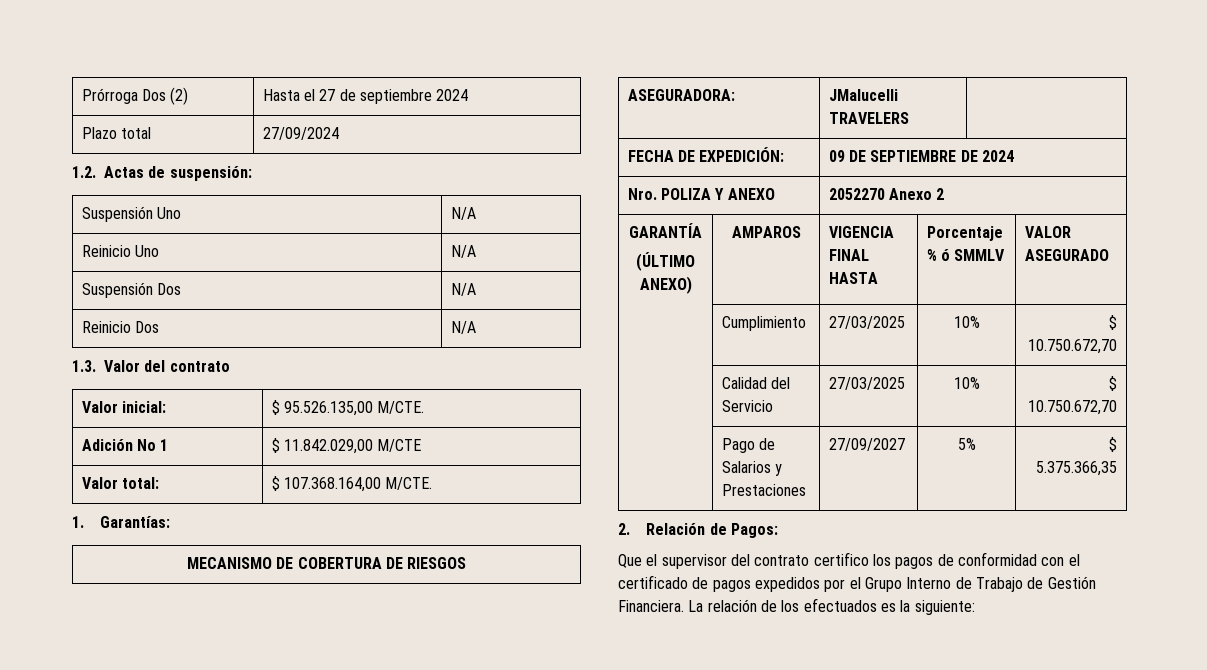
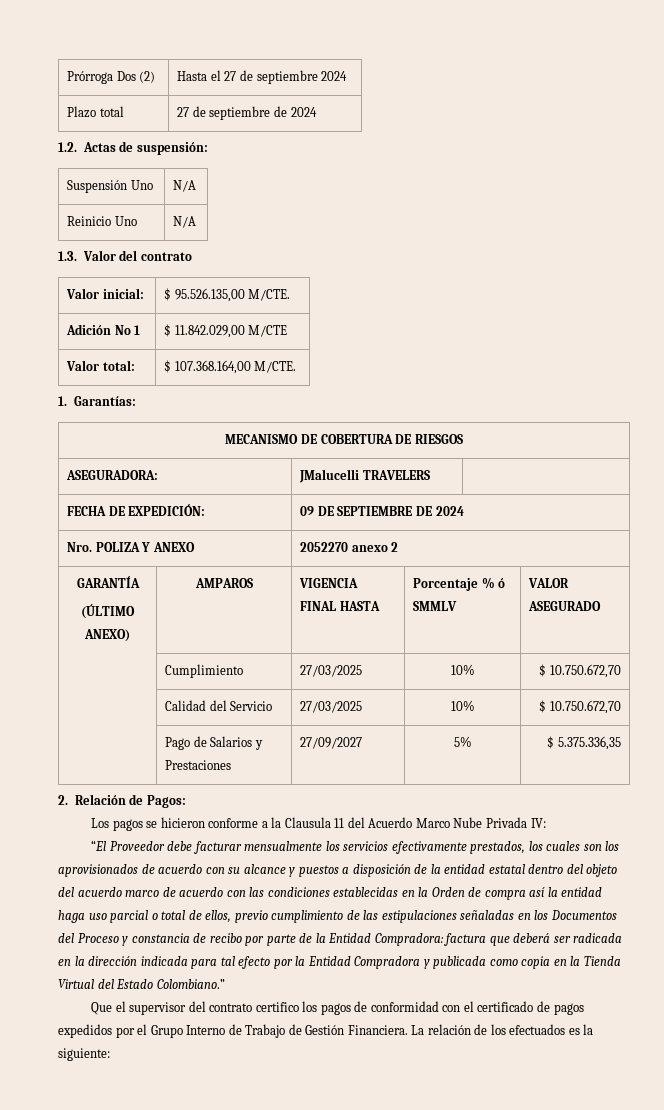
[262,127,339,140] 27/09/2024 -> [177,106,317,120] 27 de septiembre de 2024
[81,282,182,298] [450,283,476,296] [81,321,160,333] [450,321,476,334] // Suspensión Dos | N/A // Reinicio Dos | N/A -> (197, 222) none
[889,188,933,200] Anexo -> [351,545,388,552] anexo
[1036,461,1118,476] 5.375.366,35 -> [557,736,621,750] 5.375.336,35
(779, 530) none -> [91,817,546,831] [91,840,620,854] [58,864,618,877] [58,887,603,900] [58,910,617,923] [58,933,623,946] [58,956,621,969] [58,979,225,989] // Los pagos se hicieron conforme a la Clausula 11 del Acuerdo Marco Nube Privada IV: // “El Proveedor debe facturar mensualmente los servicios efectivamente prestados, los cuales son los aprovisionados de acuerdo con su alcance y puestos a disposición de la entidad estatal dentro del objeto del acuerdo marco de acuerdo con las condiciones establecidas en la Orden de compra así la entidad haga uso parcial o total de ellos, previo cumplimiento de las estipulaciones señaladas en los Documentos del Proceso y constancia de recibo por parte de la Entidad Compradora: factura que deberá ser radicada en la dirección indicada para tal efecto por la Entidad Compradora y publicada como copia en la Tienda Virtual del Estado Colombiano.”

